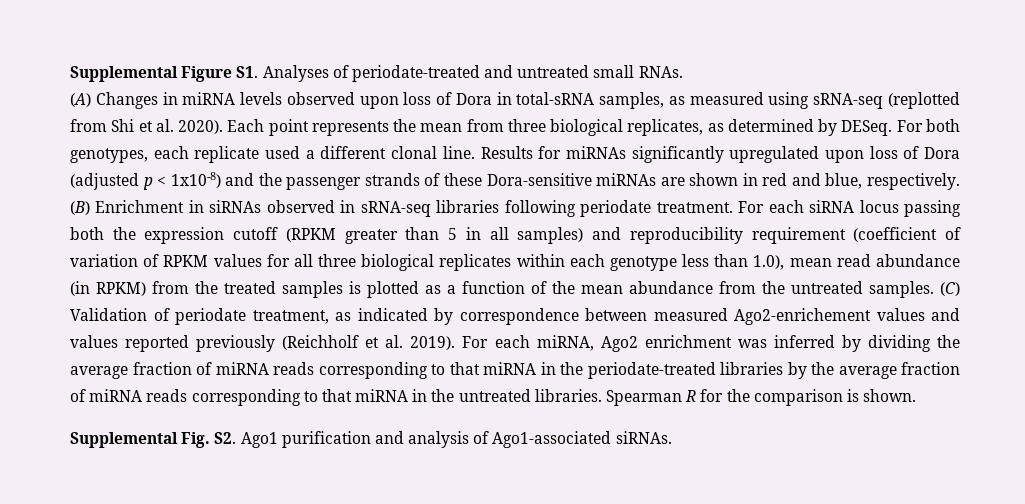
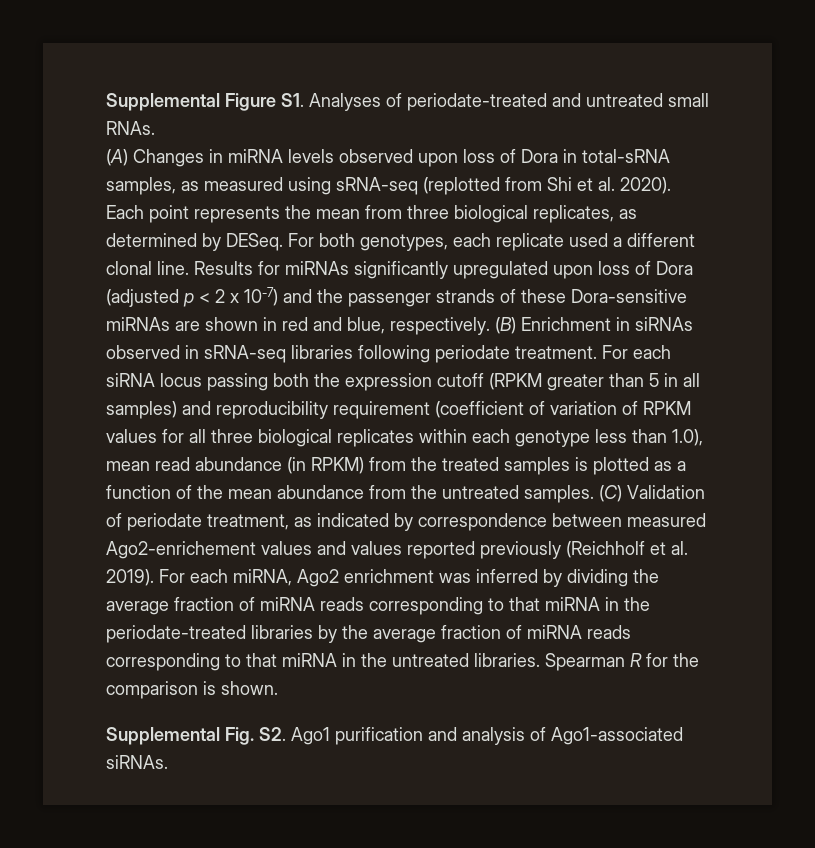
[170,172,221,188] 1x10-8) -> [215,287,278,306] 2 x 10-7)

